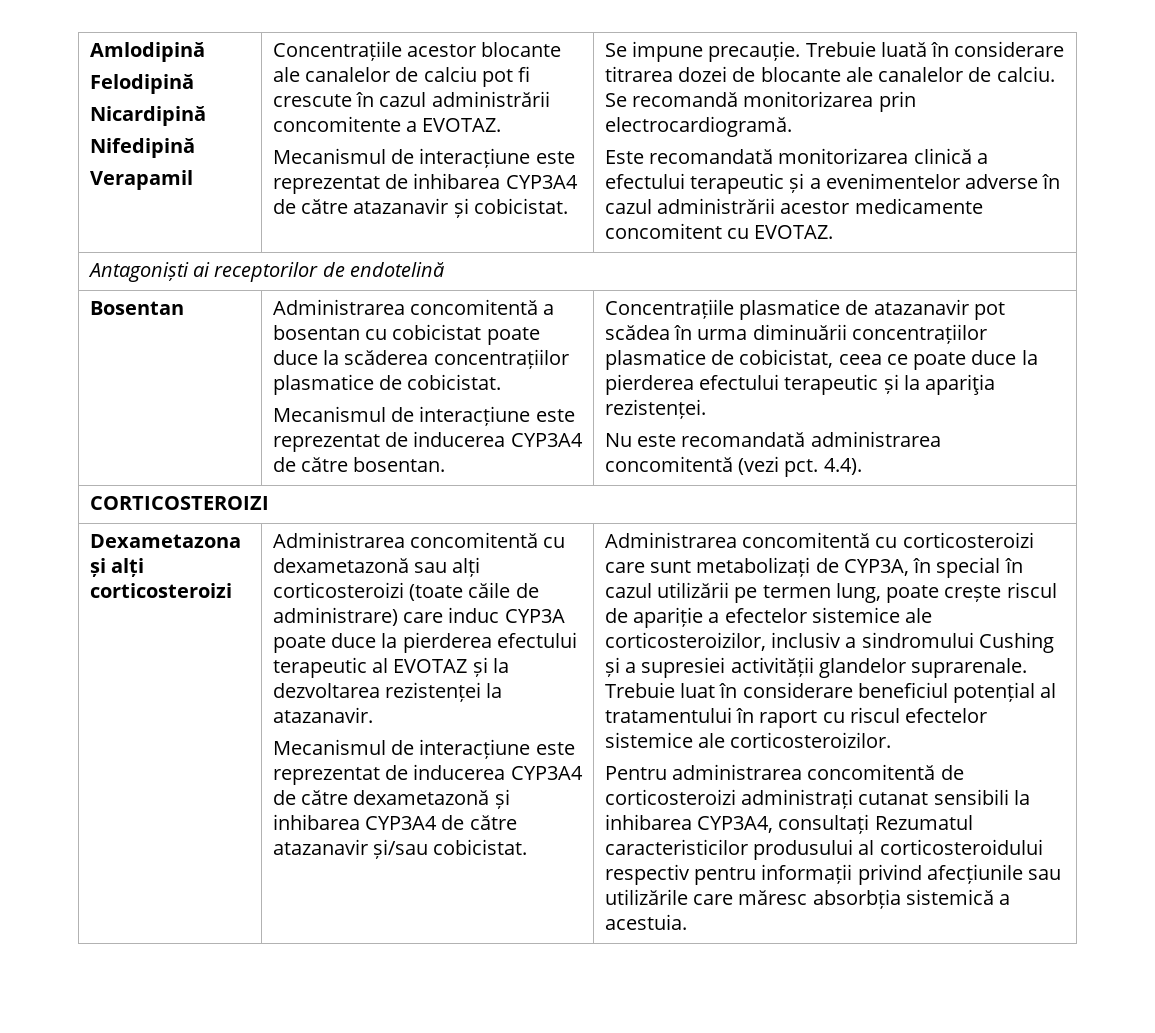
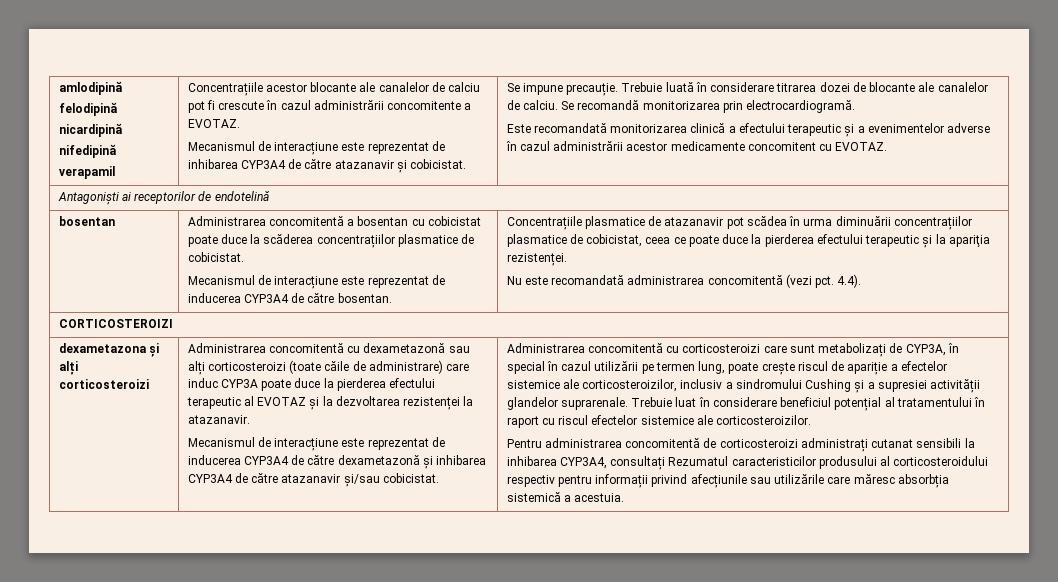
[89,42,205,62] [89,74,194,94] [89,106,206,126] [89,138,195,158] [89,170,193,190] Amlodipină // Felodipină // Nicardipină // Nifedipină // Verapamil -> [58,81,122,95] [58,102,117,116] [58,123,122,137] [58,144,116,158] [58,166,115,179] amlodipină // felodipină // nicardipină // nifedipină // verapamil
[89,301,184,315] Bosentan -> [58,216,115,226] bosentan
[89,534,241,548] Dexametazona -> [58,343,146,353] dexametazona

